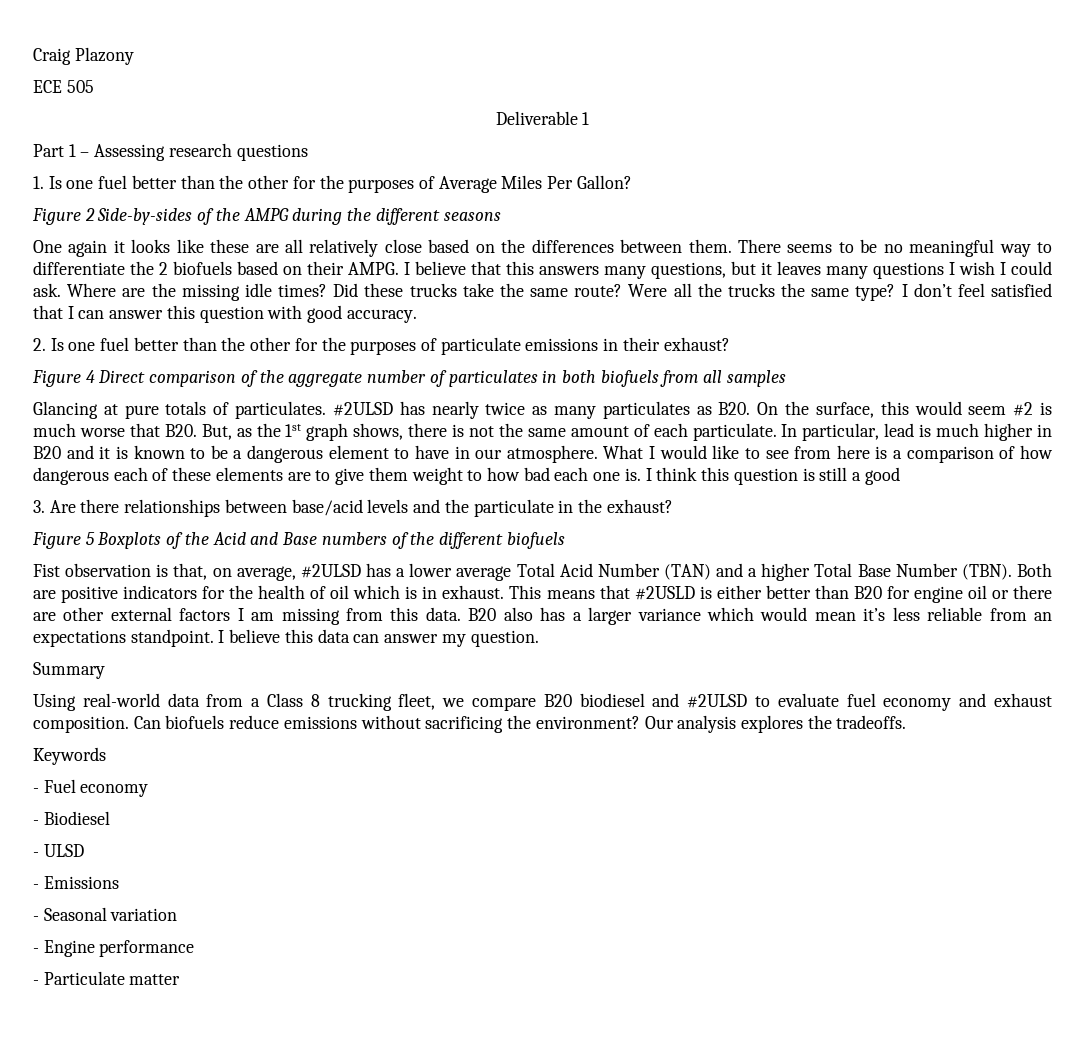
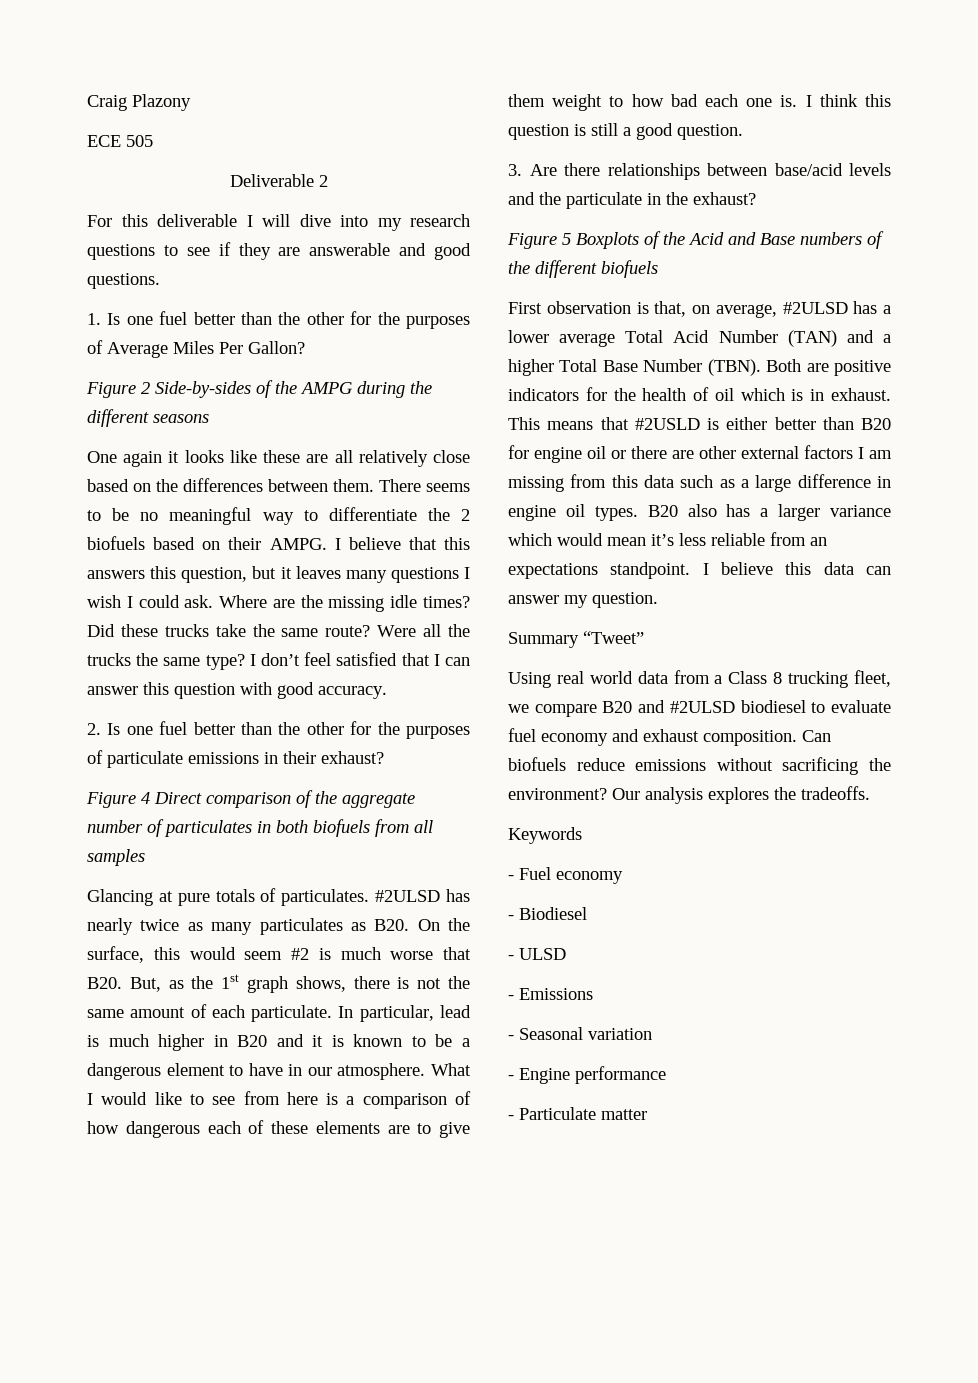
[582,112,590,125] [33,143,308,161] 1 // Part 1 – Assessing research questions -> [318,175,328,187] [87,214,470,231] [87,242,471,260] [87,273,160,289] 2 // For this deliverable I will dive into my research questions to see if they are answerable and good questions.
[604,262,726,279] many questions, -> [150,566,248,583] this question,
(900, 476) none -> [677,124,743,140] question.
[33,564,60,577] Fist -> [508,302,542,314] First
[425,607,461,621] data. -> [644,474,891,492] [508,504,638,521] data such as a large difference in engine oil types.
(105, 670) none -> [583,631,644,644] “Tweet”
[82,693,160,707] real-world -> [556,671,633,684] real world
[579,693,645,707] biodiesel -> (633, 707) none
(748, 701) none -> [740,700,806,713] biodiesel

